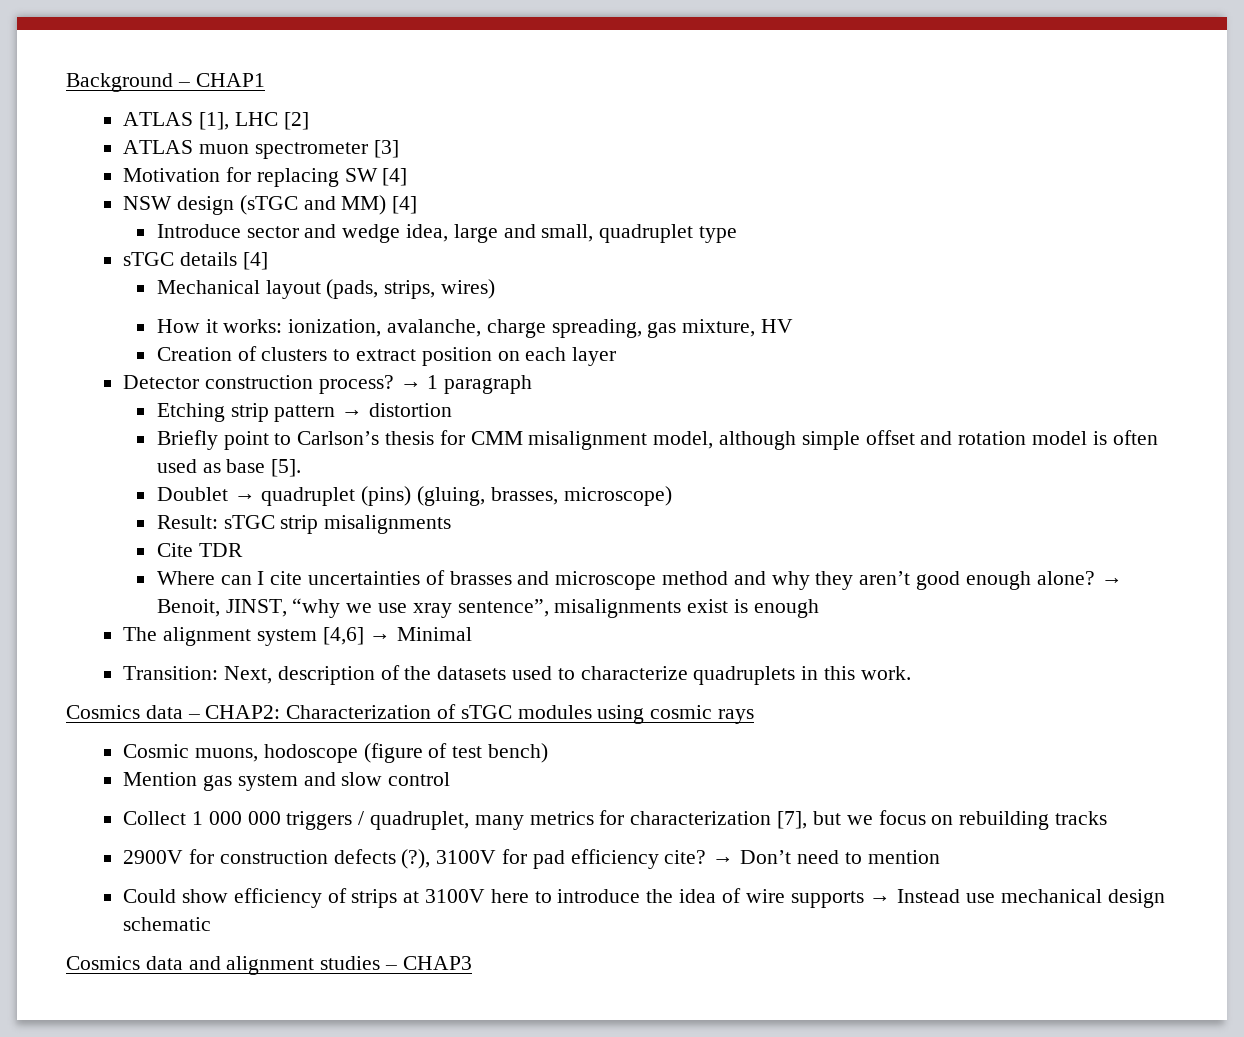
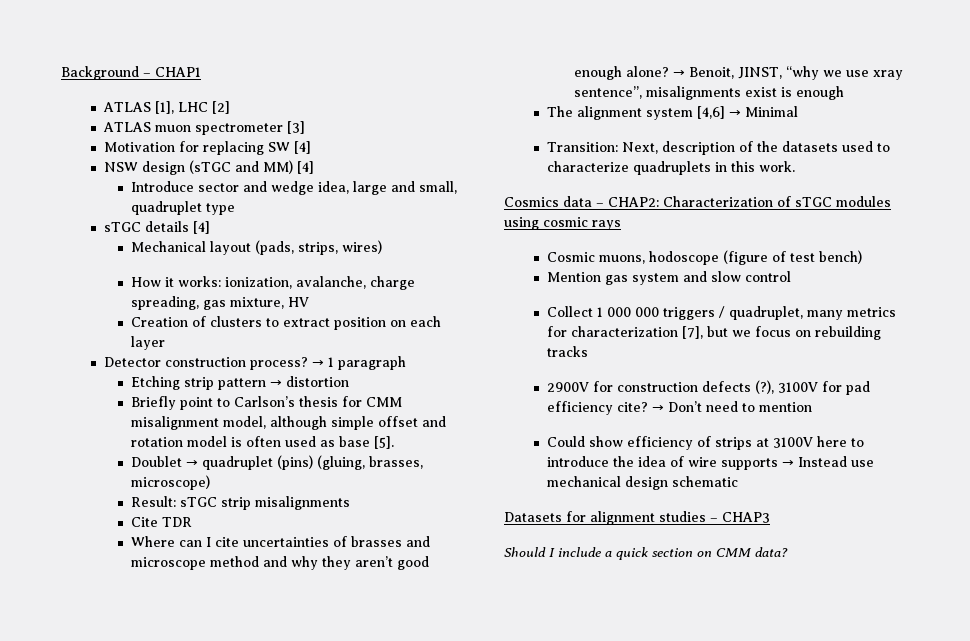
[66,956,221,970] Cosmics data and -> [504,511,586,522] Datasets for
(472, 963) none -> [504,547,788,560] // Should I include a quick section on CMM data?

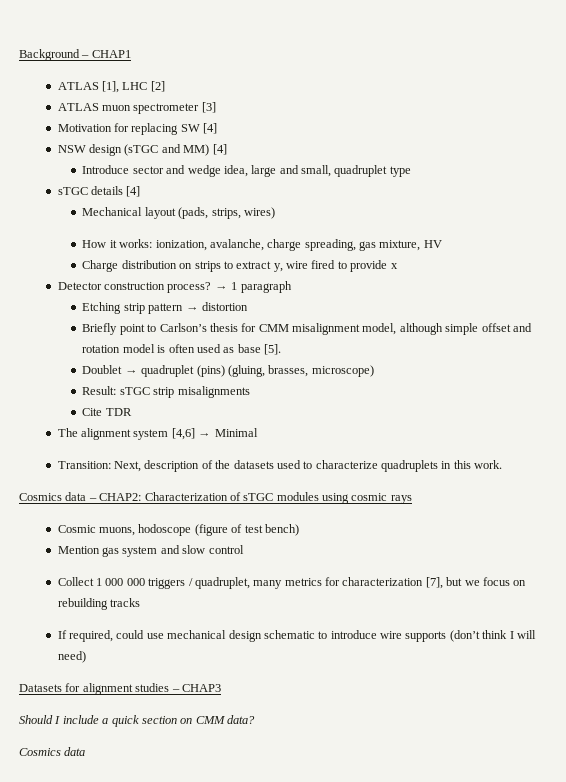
[130,316,441,330] [130,336,165,350] Creation of clusters to extract position on each layer -> [82,260,398,272] Charge distribution on strips to extract y, wire fired to provide x
[130,536,430,547] [130,556,429,570] [573,66,903,80] [573,86,844,100] // Where can I cite uncertainties of brasses and microscope method and why they aren’t good enough alone? → Benoit, JINST, “why we use xray sentence”, misalignments exist is enough -> (132, 412) none
[546,380,870,395] [546,401,812,415] [546,436,864,450] [546,456,874,470] [546,476,738,490] 2900V for construction defects (?), 3100V for pad efficiency cite? → Don’t need to mention // Could show efficiency of strips at 3100V here to introduce the idea of wire supports → Instead use mechanical design schematic -> [57,630,536,642] [57,651,86,663] If required, could use mechanical design schematic to introduce wire supports (don’t think I will need)
(788, 552) none -> [19,747,86,756] // Cosmics data

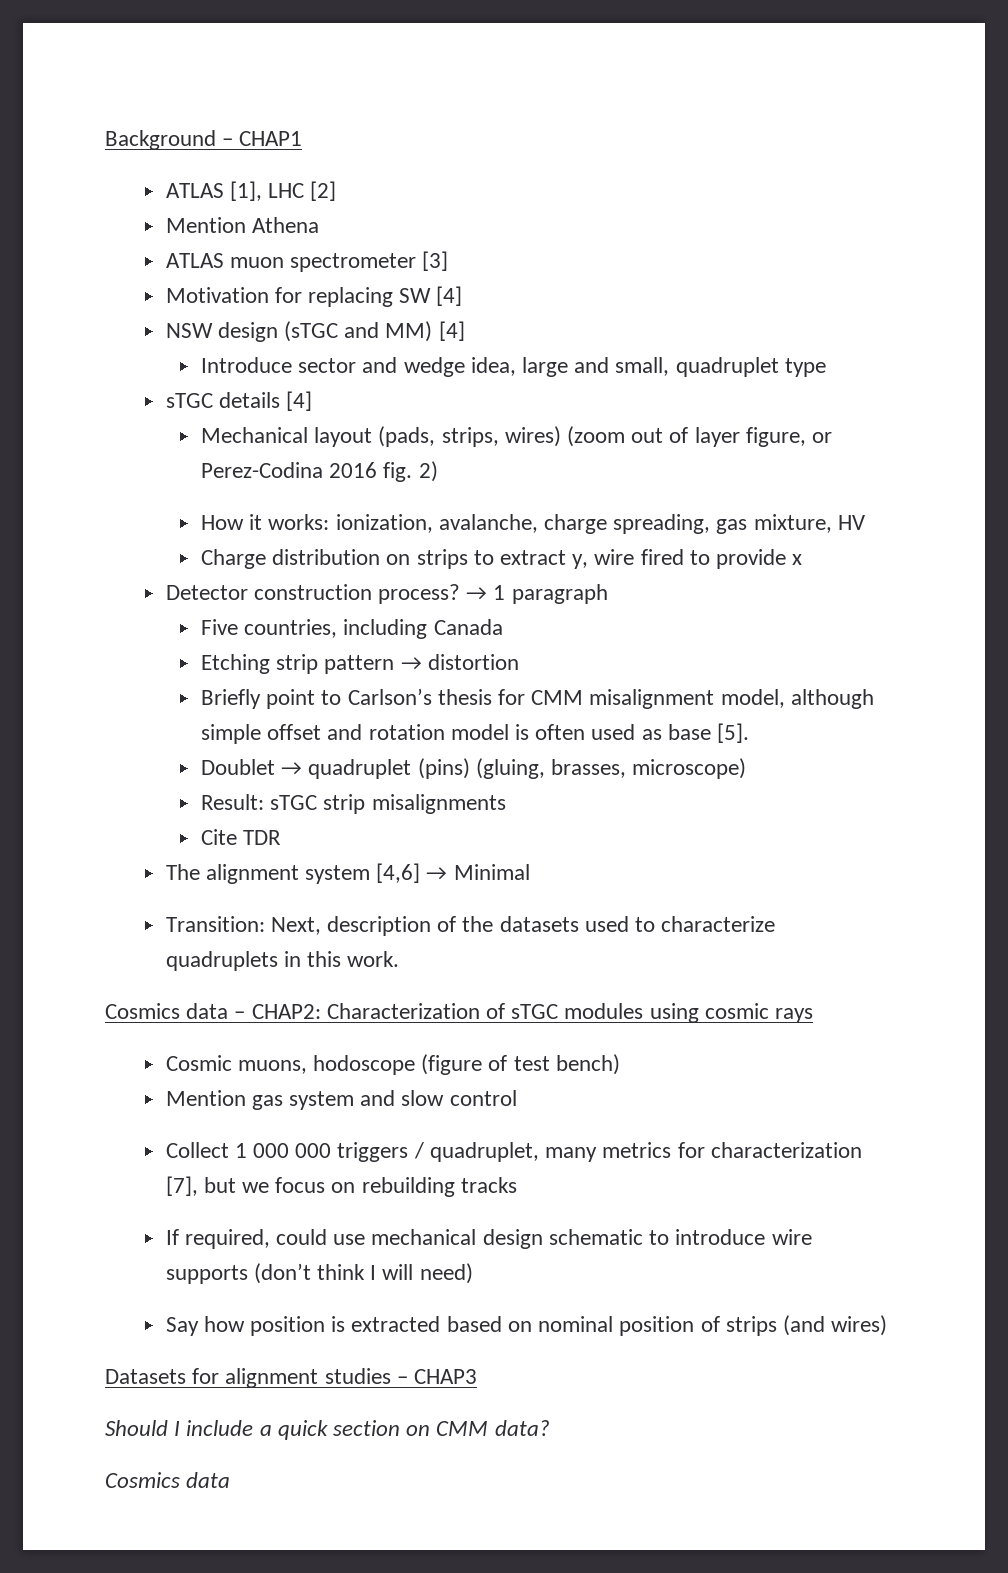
(165, 86) none -> [165,217,319,233] // Mention Athena
(275, 213) none -> [566,426,833,447] [200,461,438,482] (zoom out of layer figure, or Perez-Codina 2016 fig. 2)
(292, 287) none -> [200,619,503,639] // Five countries, including Canada
(86, 657) none -> [165,1315,888,1336] // Say how position is extracted based on nominal position of strips (and wires)

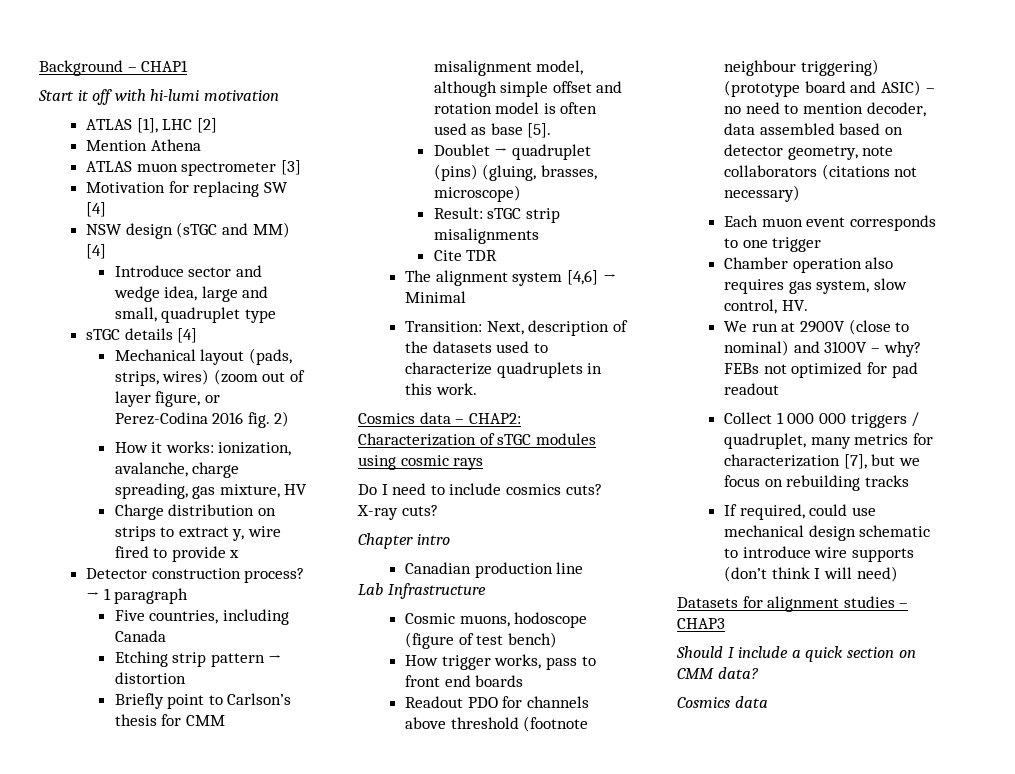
(303, 138) none -> [38,89,279,105] // Start it off with hi-lumi motivation
(814, 1015) none -> [358,483,602,495] [357,505,438,520] [358,533,450,549] [405,562,584,578] [358,583,486,599] // Do I need to include cosmics cuts? X-ray cuts? // Chapter intro // Canadian production line // Lab Infrastructure
[165,1090,517,1110] Mention gas system and slow control -> [405,654,596,670] [405,675,524,687] [405,696,589,708] [405,716,589,732] [724,59,879,76] [724,80,935,97] [724,102,926,117] [724,123,903,135] [724,144,894,160] [724,164,918,180] [724,185,801,202] [724,215,936,231] [724,237,822,252] [724,257,894,273] [724,278,907,294] [724,299,808,314] [724,319,910,335] [724,340,921,357] [724,362,918,378] [724,383,780,395] How trigger works, pass to front end boards // Readout PDO for channels above threshold (footnote neighbour triggering) (prototype board and ASIC) – no need to mention decoder, data assembled based on detector geometry, note collaborators (citations not necessary) // Each muon event corresponds to one trigger // Chamber operation also requires gas system, slow control, HV. // We run at 2900V (close to nominal) and 3100V – why? FEBs not optimized for pad readout
[165,1315,888,1336] // Say how position is extracted based on nominal position of strips (and wires) -> (898, 574) none

